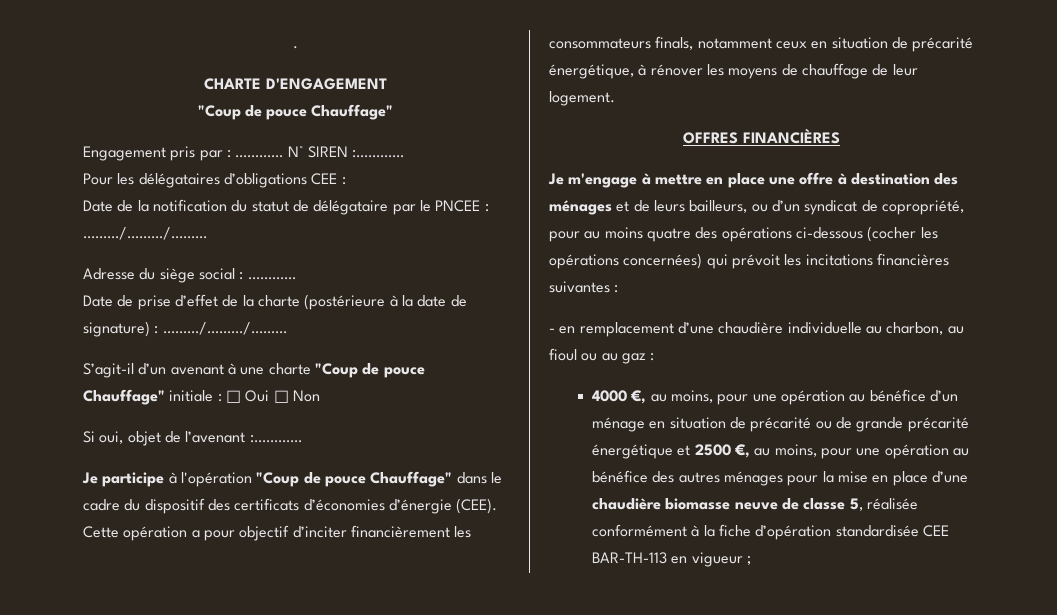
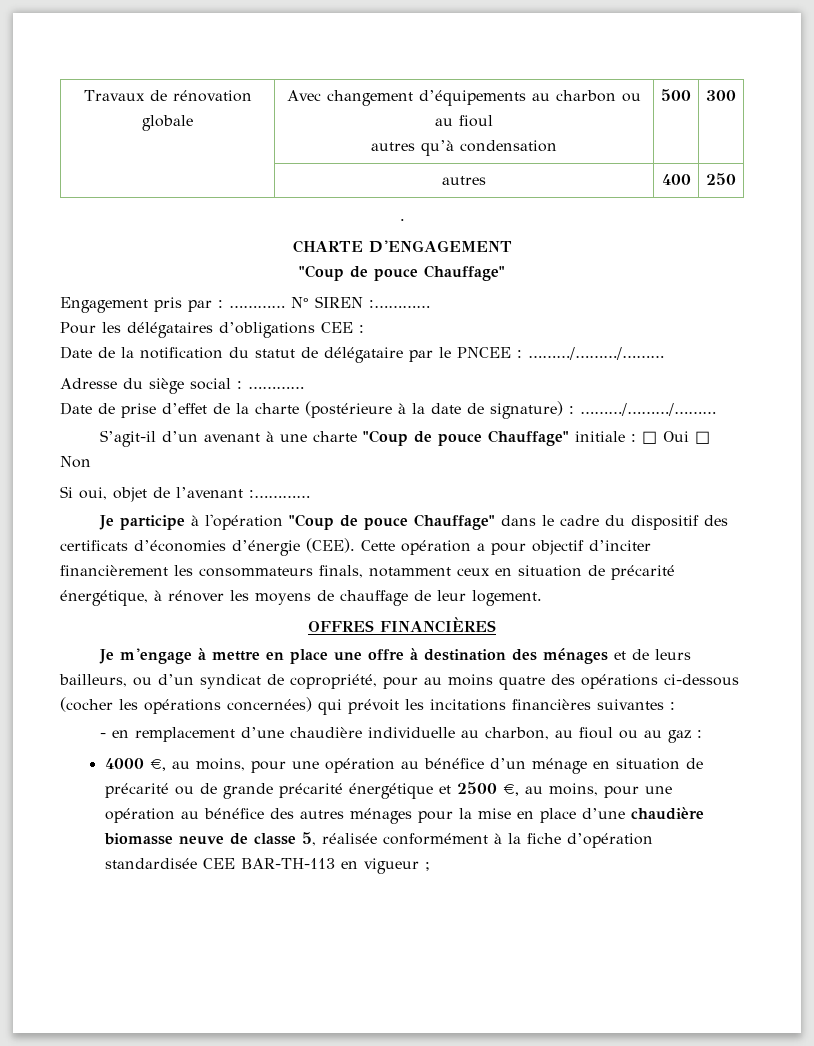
(293, 47) none -> [83,90,252,102] [142,115,193,131] [287,90,641,106] [435,115,493,127] [371,140,557,156] [661,89,691,101] [706,90,736,101] [442,176,486,185] [661,174,691,185] [706,173,736,185] Travaux de rénovation globale | Avec changement d’équipements au charbon ou au fioul // autres qu’à condensation | 500 | 300 // | autres | 400 | 250 //

